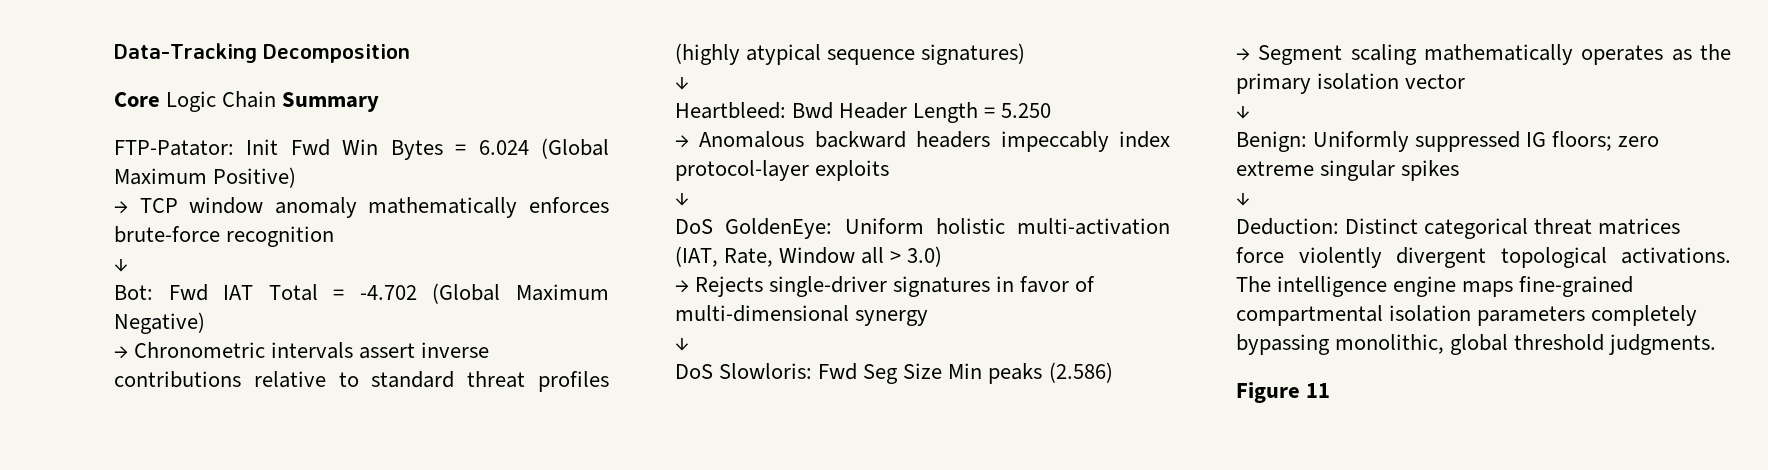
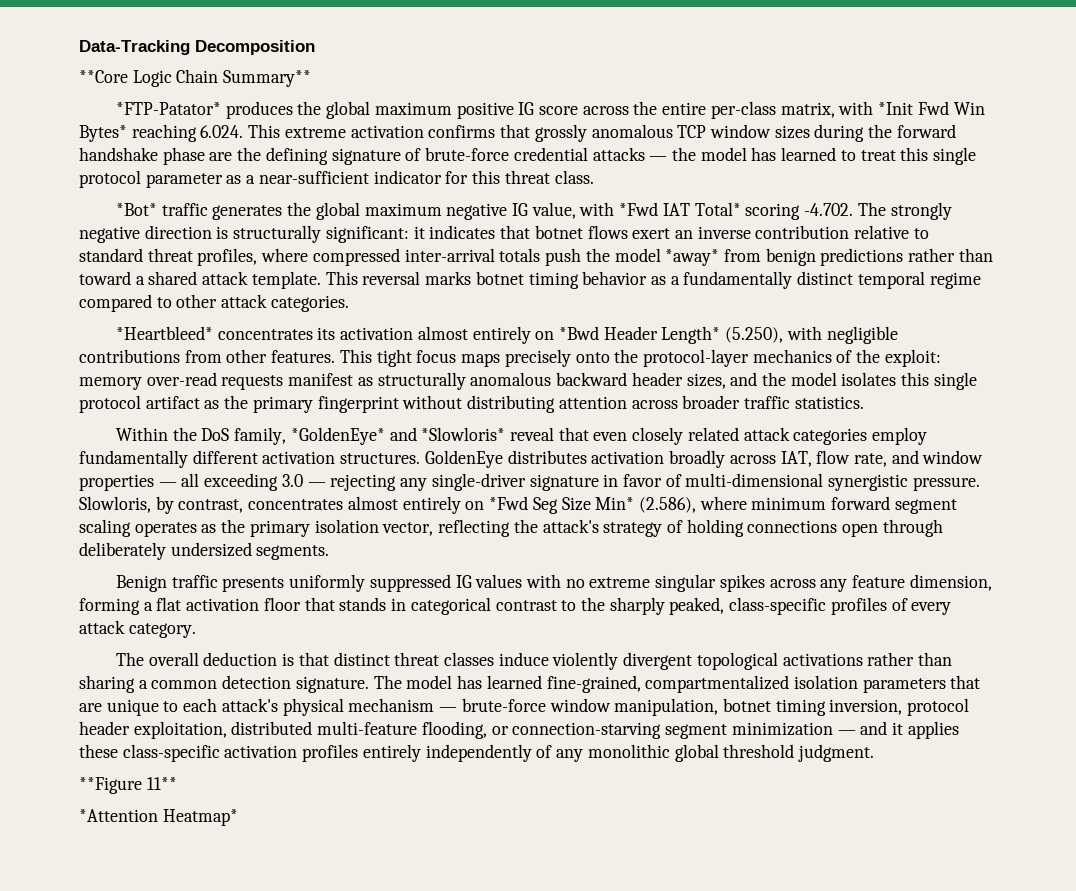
[114,92,160,107] Core -> [79,70,128,83] **Core
[282,92,380,112] [114,138,609,160] [114,167,297,188] [114,197,609,218] [114,226,335,247] [114,259,128,272] [114,283,609,304] [114,312,205,334] [114,342,490,359] [114,371,609,392] [675,43,1026,65] [675,77,689,90] [675,102,1052,123] [675,131,1170,152] [675,160,890,181] [675,193,689,206] [675,218,1170,239] [675,246,943,267] [675,276,1096,297] [675,305,929,326] [675,338,689,351] [675,362,1113,384] [1236,44,1573,65] Summary // FTP-Patator: Init Fwd Win Bytes = 6.024 (Global Maximum Positive) // → TCP window anomaly mathematically enforces brute-force recognition // ↓ // Bot: Fwd IAT Total = -4.702 (Global Maximum Negative) // → Chronometric intervals assert inverse contributions relative to standard threat profiles (highly atypical sequence signatures) // ↓ // Heartbleed: Bwd Header Length = 5.250 // → Anomalous backward headers impeccably index protocol-layer exploits // ↓ // DoS GoldenEye: Uniform holistic multi-activation (IAT, Rate, Window all > 3.0) // → Rejects single-driver signatures in favor of multi-dimensional synergy // ↓ // DoS Slowloris: Fwd Seg Size Min peaks (2.586) // → Segment scaling mathematically -> [223,70,312,87] [115,101,985,119] [79,124,956,142] [79,147,977,165] [79,170,594,188] [115,202,952,220] [79,225,929,243] [79,248,993,266] [79,271,981,289] [79,294,349,312] [115,326,898,344] [79,349,941,367] [79,372,977,390] [79,395,864,413] [115,427,928,445] [79,450,984,468] [79,473,980,491] [79,496,957,514] [79,519,131,537] Summary** // *FTP-Patator* produces the global maximum positive IG score across the entire per-class matrix, with *Init Fwd Win Bytes* reaching 6.024. This extreme activation confirms that grossly anomalous TCP window sizes during the forward handshake phase are the defining signature of brute-force credential attacks — the model has learned to treat this single protocol parameter as a near-sufficient indicator for this threat class. // *Bot* traffic generates the global maximum negative IG value, with *Fwd IAT Total* scoring -4.702. The strongly negative direction is structurally significant: it indicates that botnet flows exert an inverse contribution relative to standard threat profiles, where compressed inter-arrival totals push the model *away* from benign predictions rather than toward a shared attack template. This reversal marks botnet timing behavior as a fundamentally distinct temporal regime compared to other attack categories. // *Heartbleed* concentrates its activation almost entirely on *Bwd Header Length* (5.250), with negligible contributions from other features. This tight focus maps precisely onto the protocol-layer mechanics of the exploit: memory over-read requests manifest as structurally anomalous backward header sizes, and the model isolates this single protocol artifact as the primary fingerprint without distributing attention across broader traffic statistics. // Within the DoS family, *GoldenEye* and *Slowloris* reveal that even closely related attack categories employ fundamentally different activation structures. GoldenEye distributes activation broadly across IAT, flow rate, and window properties — all exceeding 3.0 — rejecting any single-driver signature in favor of multi-dimensional synergistic pressure. Slowloris, by contrast, concentrates almost entirely on *Fwd Seg Size Min* (2.586), where minimum forward segment scaling
[1405,74,1466,89] [1236,106,1250,119] [1236,131,1660,152] [1236,160,1460,181] [1236,193,1250,206] [1236,218,1681,239] [1236,247,1731,268] [1236,276,1634,297] [1236,305,1698,326] [1236,334,1717,355] [1236,382,1331,403] vector // ↓ // Benign: Uniformly suppressed IG floors; zero extreme singular spikes // ↓ // Deduction: Distinct categorical threat matrices force violently divergent topological activations. The intelligence engine maps fine-grained compartmental isolation parameters completely bypassing monolithic, global threshold judgments. // Figure 11 -> [382,519,943,537] [79,542,330,560] [115,574,992,592] [79,597,952,615] [79,620,196,638] [115,652,953,670] [79,675,981,693] [79,698,970,716] [79,721,959,739] [79,744,874,762] [79,777,177,794] [79,809,238,826] vector, reflecting the attack's strategy of holding connections open through deliberately undersized segments. // Benign traffic presents uniformly suppressed IG values with no extreme singular spikes across any feature dimension, forming a flat activation floor that stands in categorical contrast to the sharply peaked, class-specific profiles of every attack category. // The overall deduction is that distinct threat classes induce violently divergent topological activations rather than sharing a common detection signature. The model has learned fine-grained, compartmentalized isolation parameters that are unique to each attack's physical mechanism — brute-force window manipulation, botnet timing inversion, protocol header exploitation, distributed multi-feature flooding, or connection-starving segment minimization — and it applies these class-specific activation profiles entirely independently of any monolithic global threshold judgment. // **Figure 11** // *Attention Heatmap*

